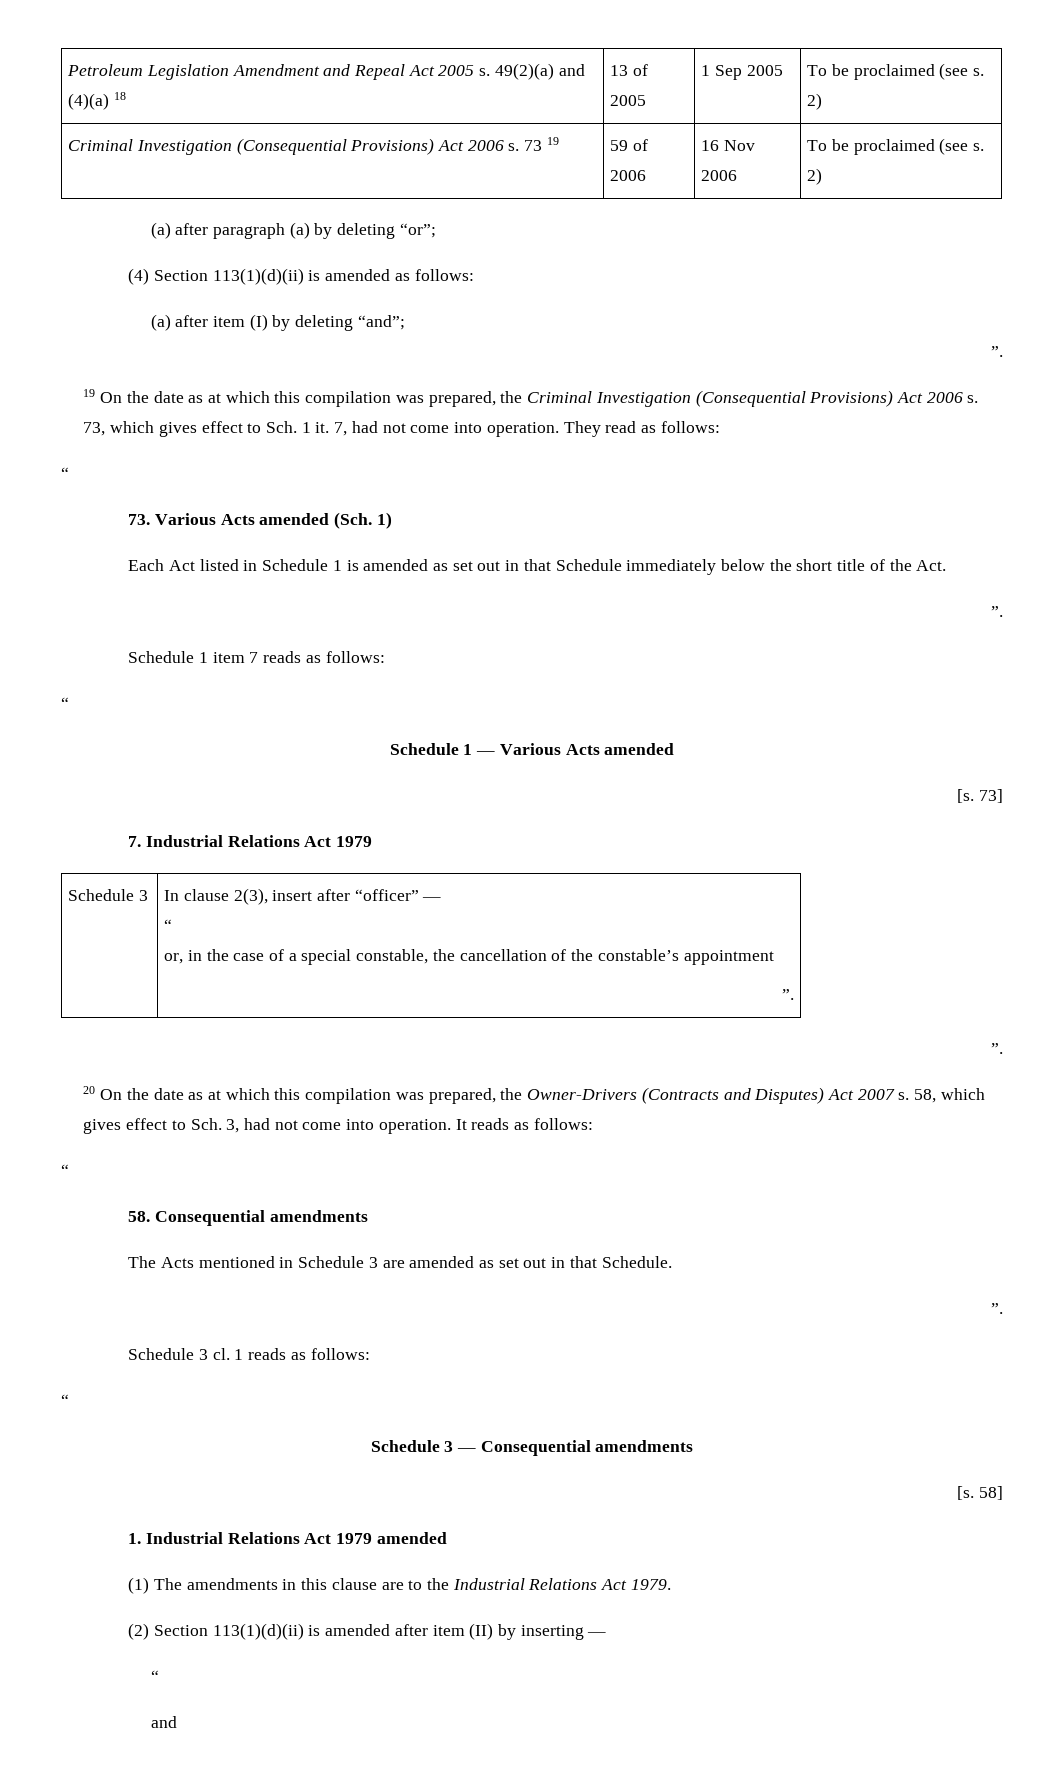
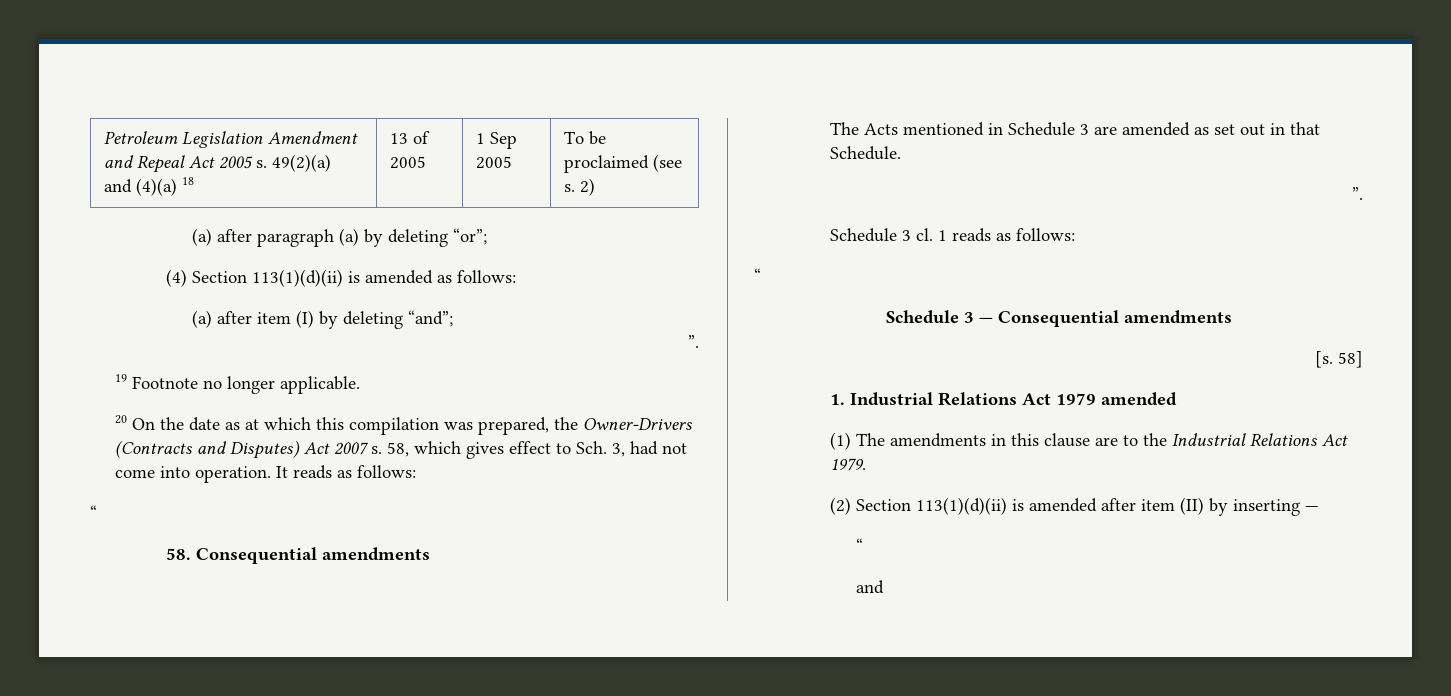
[68,137,559,155] [610,139,648,151] [610,170,647,181] [701,140,755,151] [701,170,738,181] [807,138,984,155] [807,168,823,185] // Criminal Investigation (Consequential Provisions) Act 2006 s. 73 19 | 59 of 2006 | 16 Nov 2006 | To be proclaimed (see s. 2) -> (596, 187) none
[100,390,979,407] [83,421,720,437] [61,467,69,479] [128,512,392,529] [128,559,947,575] [991,606,1003,617] [128,651,385,663] [61,697,69,709] [389,743,675,755] [957,789,1003,803] [128,835,373,847] [68,889,148,901] [164,888,442,905] [164,919,173,931] [164,949,774,965] [781,989,794,1000] [991,1043,1003,1054] On the date as at which this compilation was prepared, the Criminal Investigation (Consequential Provisions) Act 2006 s. 73, which gives effect to Sch. 1 it. 7, had not come into operation. They read as follows: // “ // 73. Various Acts amended (Sch. 1) // Each Act listed in Schedule 1 is amended as set out in that Schedule immediately below the short title of the Act. // ”. // Schedule 1 item 7 reads as follows: // “ // Schedule 1 — Various Acts amended // [s. 73] // 7. Industrial Relations Act 1979 // Schedule 3 | In clause 2(3), insert after “officer” — // “ // or, in the case of a special constable, the cancellation of the constable’s appointment // ”. // ”. -> [132,376,361,394] Footnote no longer applicable.

